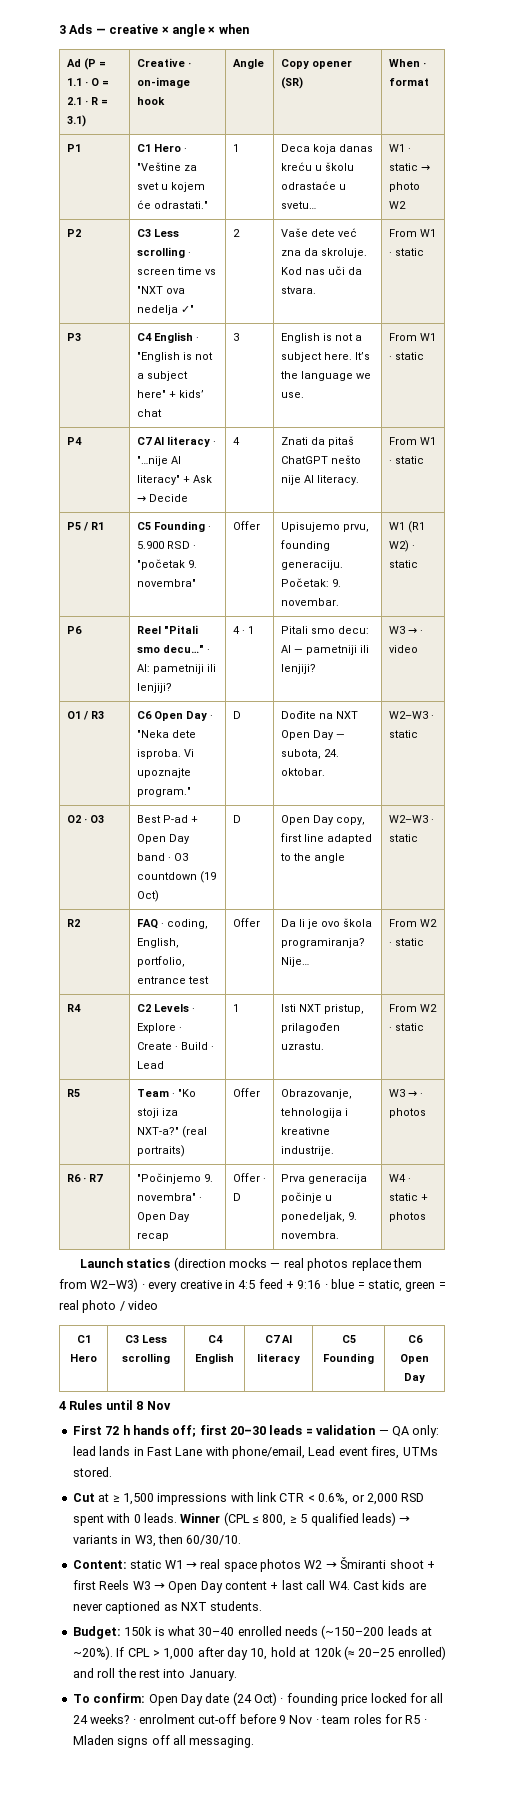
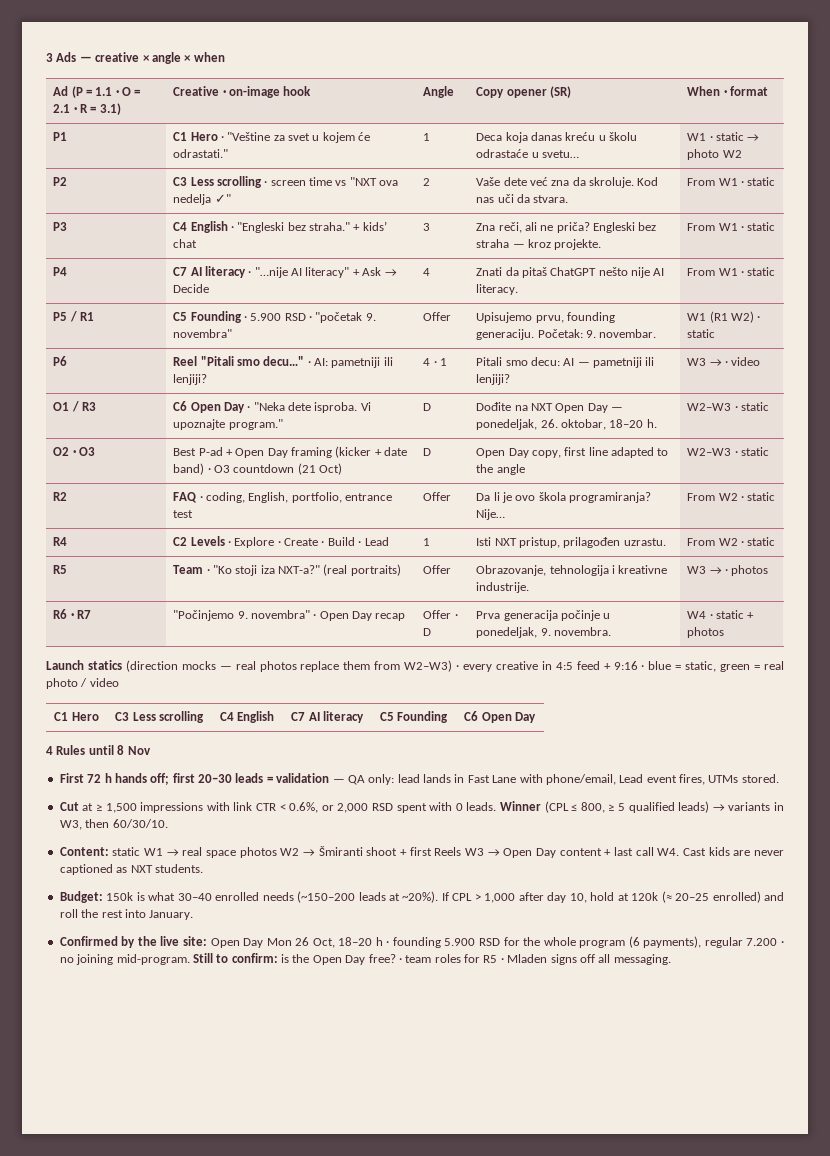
[136,352,213,362] [136,371,188,381] [136,390,204,398] [136,409,162,417] [232,333,239,341] [280,333,362,343] [280,352,370,362] [279,371,371,381] [280,392,304,398] "English is not a subject here" + kids’ chat | 3 | English is not a subject here. It’s the language we use. -> [237,221,387,233] [173,239,198,248] [423,223,431,231] [476,222,657,233] [476,239,602,250] "Engleski bez straha." + kids’ chat | 3 | Zna reči, ali ne priča? Engleski bez straha — kroz projekte.
[280,749,339,759] [280,768,325,776] subota, 24. oktobar. -> [476,419,657,430] ponedeljak, 26. oktobar, 18–20 h.
[136,853,165,861] band -> [291,446,408,458] [173,463,205,475] framing (kicker + date band)
[199,871,216,883] (19 -> [297,463,316,475] (21
[72,1692,444,1706] [72,1714,313,1724] To confirm: Open Day date (24 Oct) · founding price locked for all 24 weeks? · enrolment cut-off before 9 Nov -> [59,936,785,948] [59,953,396,965] Confirmed by the live site: Open Day Mon 26 Oct, 18–20 h · founding 5.900 RSD for the whole program (6 payments), regular 7.200 · no joining mid-program. Still to confirm: is the Open Day free?

